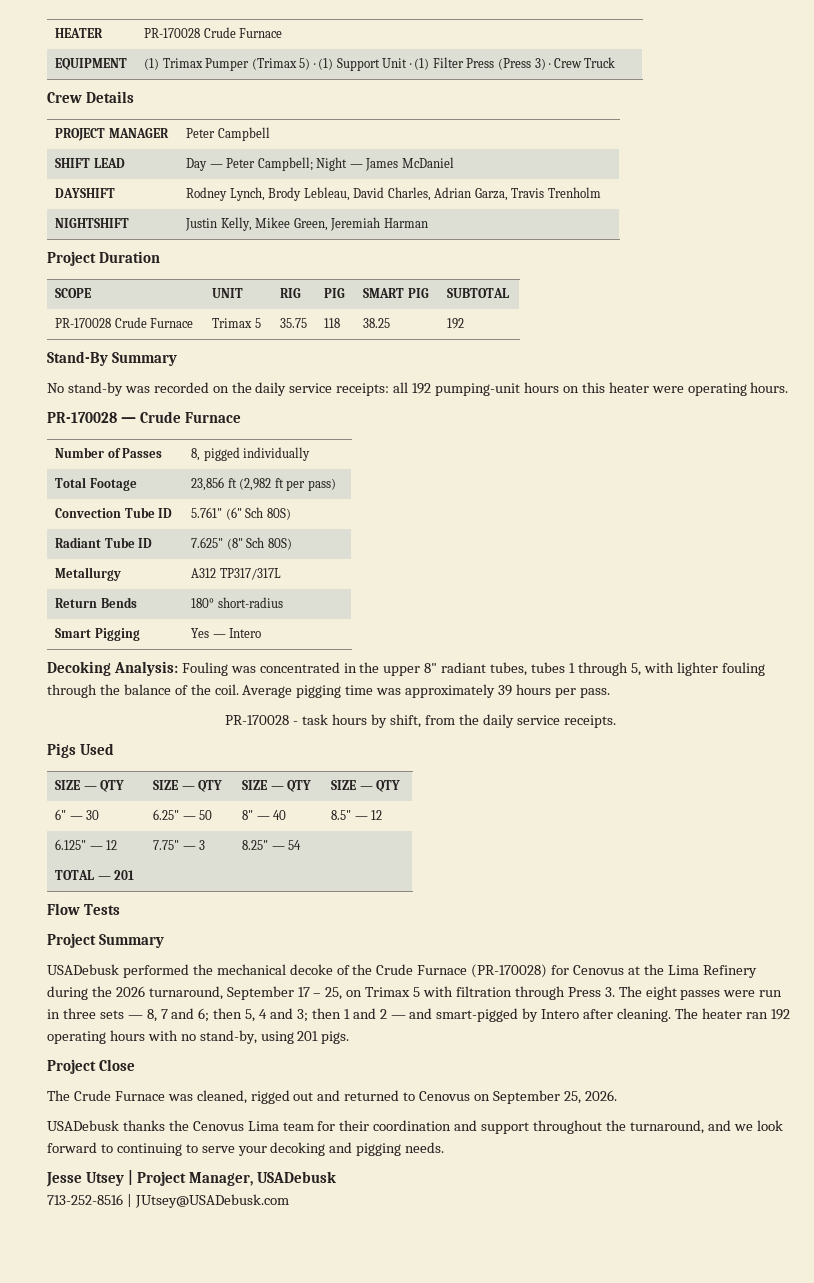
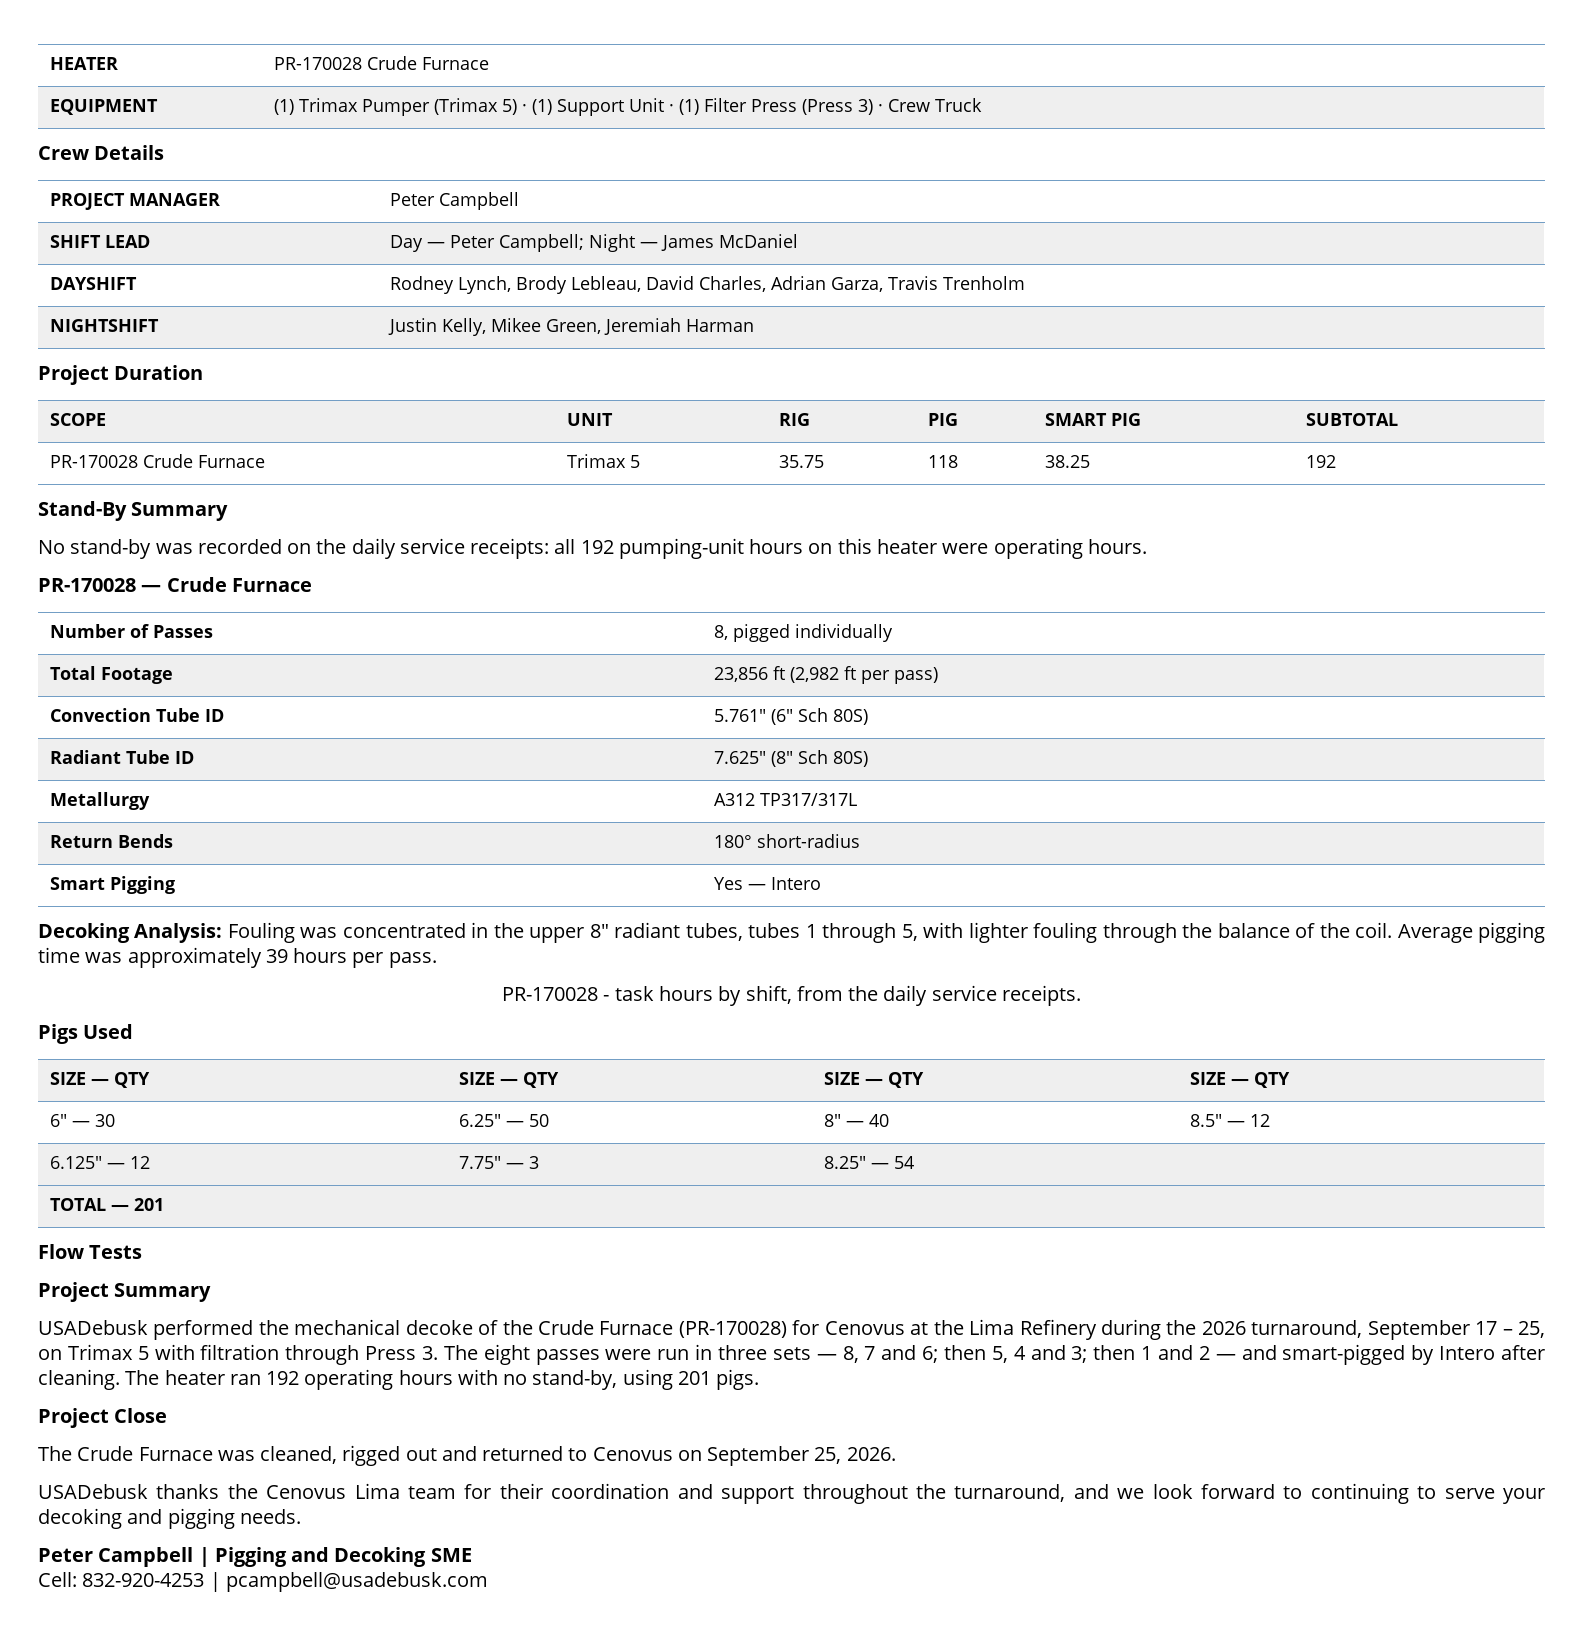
[46,1170,336,1187] [47,1194,289,1208] Jesse Utsey | Project Manager, USADebusk // 713-252-8516 | JUtsey@USADebusk.com -> [38,1547,472,1567] [38,1572,488,1592] Peter Campbell | Pigging and Decoking SME // Cell: 832-920-4253 | pcampbell@usadebusk.com

